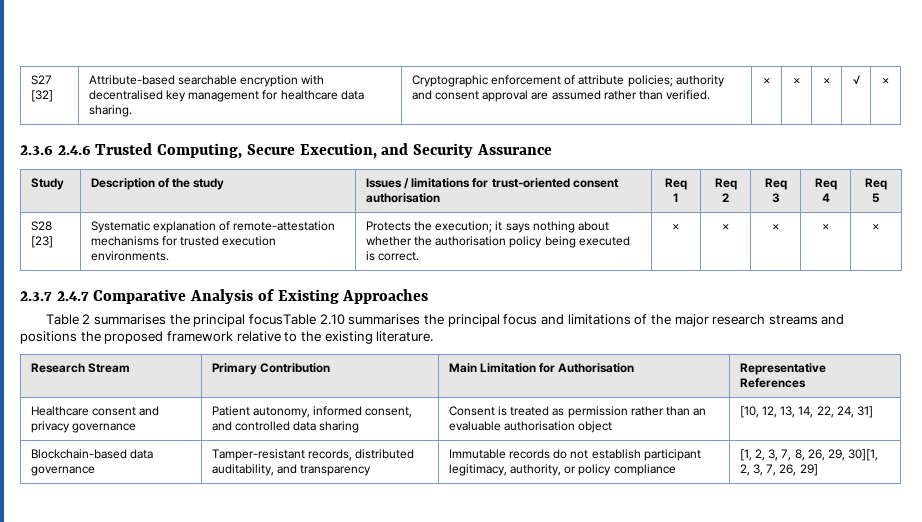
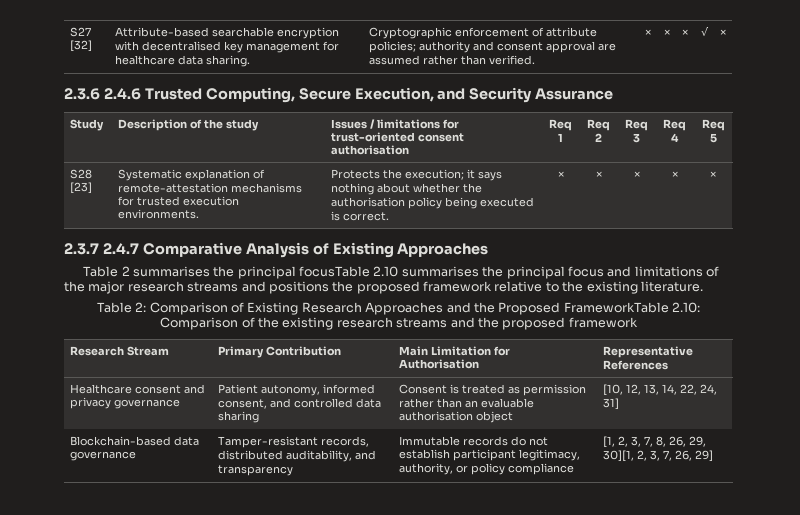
(434, 336) none -> [96,302,701,315] [160,317,638,330] // Table 2: Comparison of Existing Research Approaches and the Proposed FrameworkTable 2.10: Comparison of the existing research streams and the proposed framework

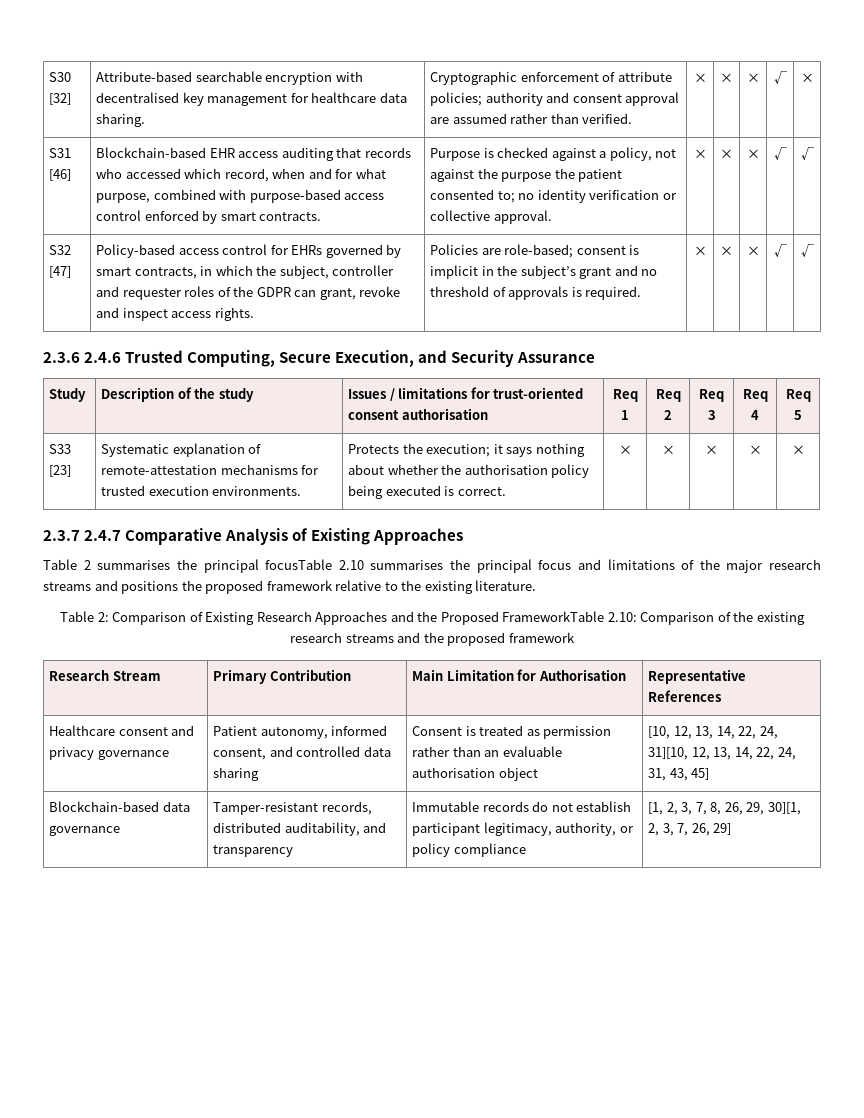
[69,27,91,37] S27 -> [49,72,72,82] S30
(726, 32) none -> [49,148,72,158] [49,169,72,181] [96,147,411,161] [96,168,386,182] [96,189,385,203] [96,210,322,224] [430,147,677,161] [430,168,623,182] [430,189,677,203] [430,210,552,224] [693,149,707,158] [720,149,733,158] [746,149,760,158] [773,147,787,161] [800,147,814,161] [49,245,72,255] [49,266,72,278] [96,244,402,258] [96,265,395,279] [96,286,401,300] [96,307,254,321] [430,244,640,258] [430,265,658,279] [430,286,642,300] [693,246,707,255] [720,246,733,255] [746,246,760,255] [773,244,787,258] [800,244,814,258] // S31 [46] | Blockchain-based EHR access auditing that records who accessed which record, when and for what purpose, combined with purpose-based access control enforced by smart contracts. | Purpose is checked against a policy, not against the purpose the patient consented to; no identity verification or collective approval. | × | × | × | √ | √ // S32 [47] | Policy-based access control for EHRs governed by smart contracts, in which the subject, controller and requester roles of the GDPR can grant, revoke and inspect access rights. | Policies are role-based; consent is implicit in the subject’s grant and no threshold of approvals is required. | × | × | × | √ | √
[69,169,92,179] S28 -> [49,444,72,454] S33
[602,398,619,410] 31] -> [648,747,796,760] [648,768,710,781] 31][10, 12, 13, 14, 22, 24, 31, 43, 45]

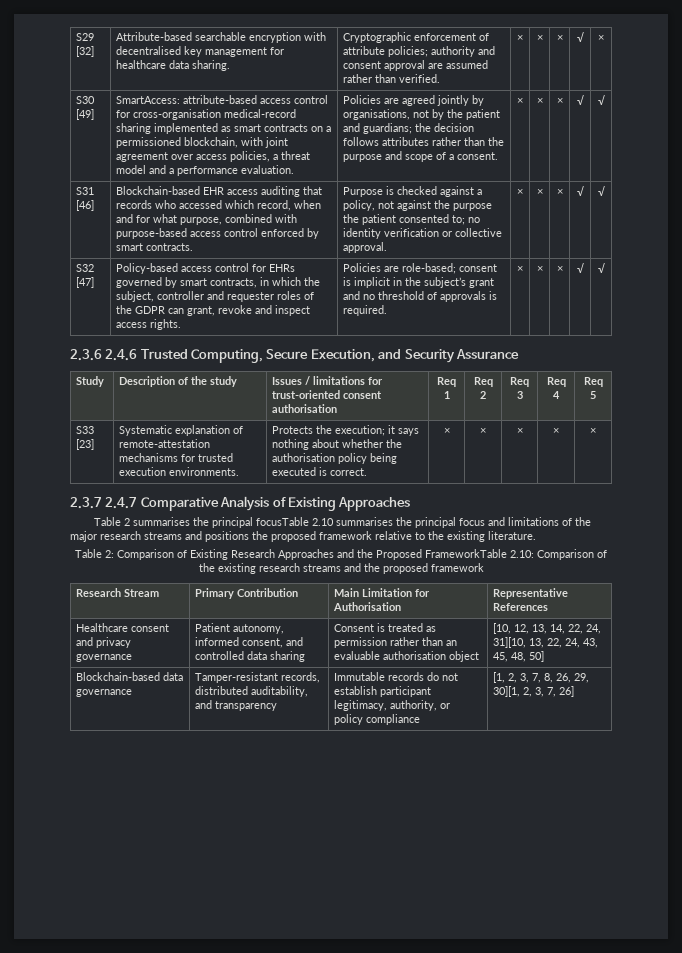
[49,72,72,82] S30 -> [76,33,95,41] S29
(814, 77) none -> [76,96,96,104] [76,109,95,120] [116,95,329,104] [116,109,297,120] [116,123,332,134] [116,137,289,148] [116,151,311,162] [116,165,295,176] [343,95,485,106] [343,109,501,120] [343,123,475,134] [343,137,505,146] [343,151,499,162] [517,97,523,104] [536,97,543,104] [556,97,563,104] [576,95,584,105] [597,95,605,105] // S30 [49] | SmartAccess: attribute-based access control for cross-organisation medical-record sharing implemented as smart contracts on a permissioned blockchain, with joint agreement over access policies, a threat model and a performance evaluation. | Policies are agreed jointly by organisations, not by the patient and guardians; the decision follows attributes rather than the purpose and scope of a consent. | × | × | × | √ | √
[691,747,796,760] [648,768,710,781] 12, 13, 14, 22, 24, 31, 43, 45] -> [529,638,599,648] [493,651,545,662] 13, 22, 24, 43, 45, 48, 50]
[691,823,732,836] 26, 29] -> [559,686,575,697] 26]

